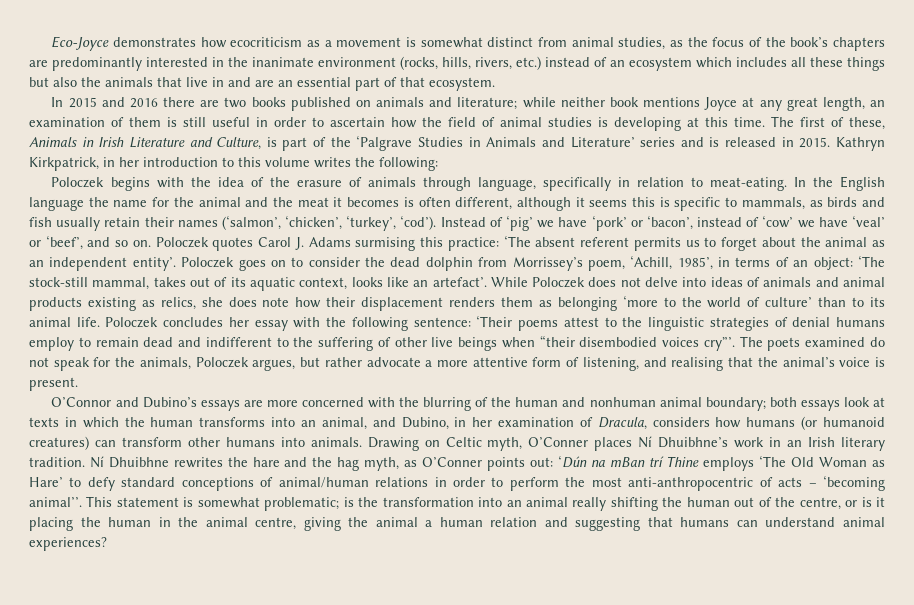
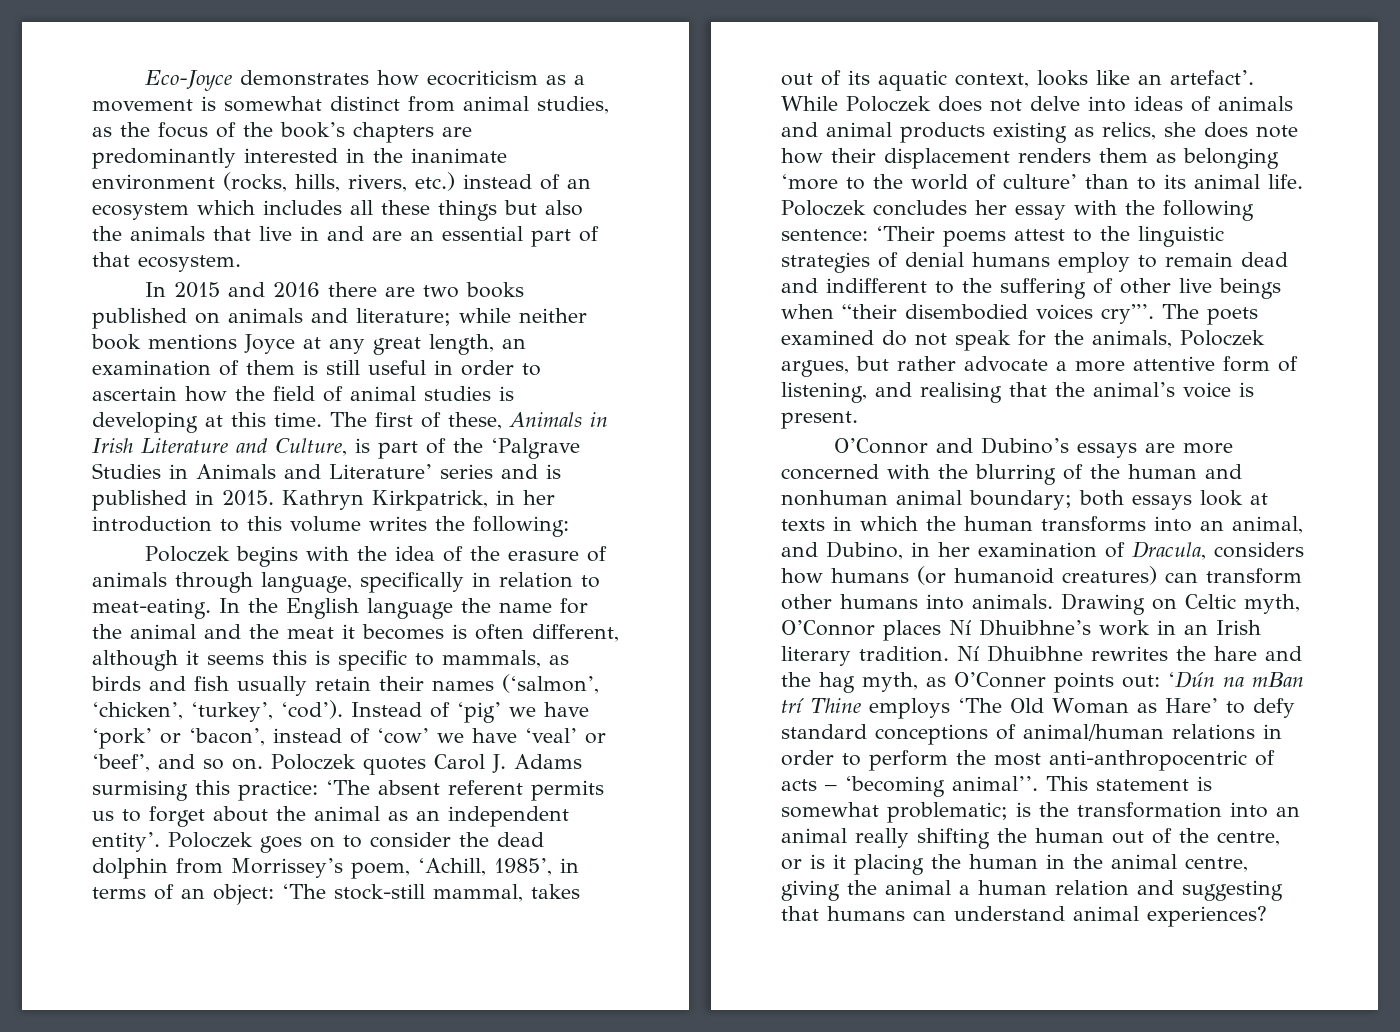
[725,137,777,147] released -> [92,490,187,511] published
[528,437,589,447] O’Conner -> [781,620,875,636] O’Connor

